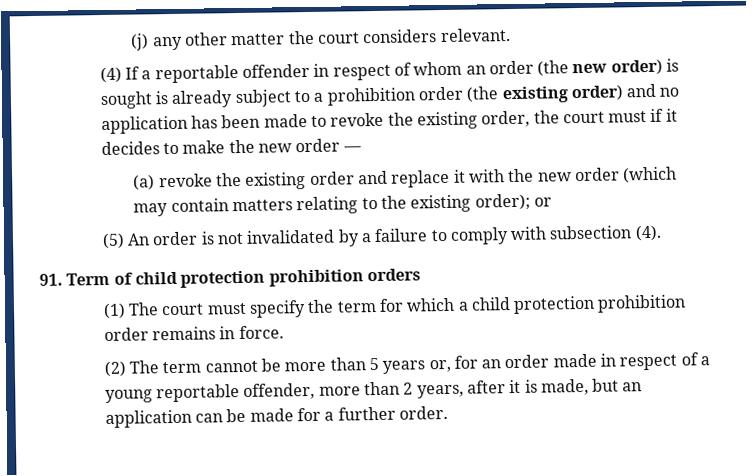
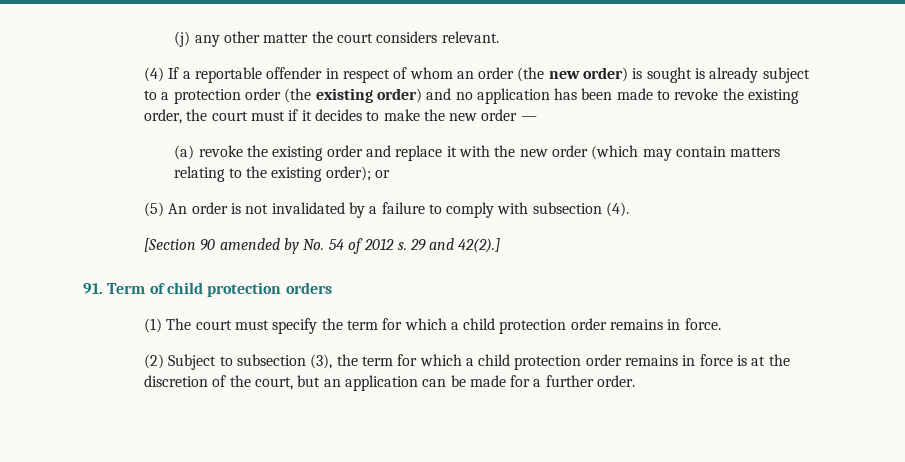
[326,87,416,106] prohibition -> [173,89,241,104] protection
(662, 233) none -> [143,238,501,254] // [Section 90 amended by No. 54 of 2012 s. 29 and 42(2).]
[268,269,364,287] prohibition -> (282, 289) none
[597,294,687,313] prohibition -> (567, 326) none
[128,352,711,374] [104,378,589,404] The term cannot be more than 5 years or, for an order made in respect of a young reportable offender, more than 2 years, after it is made, -> [168,354,790,370] [143,375,293,390] Subject to subsection (3), the term for which a child protection order remains in force is at the discretion of the court,

